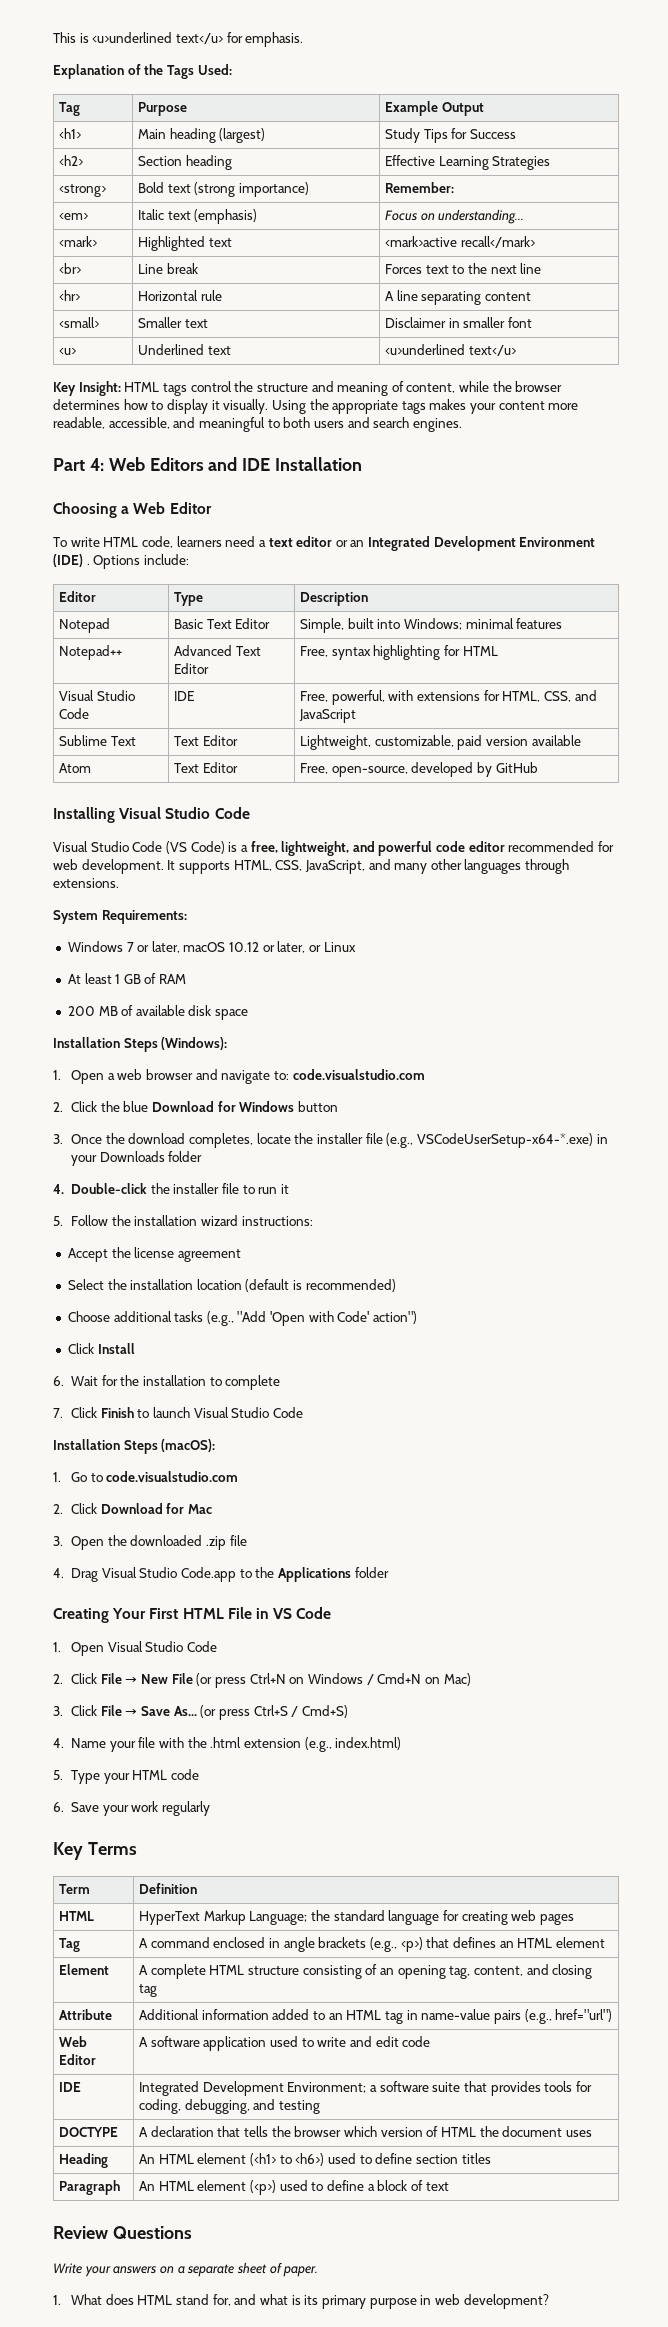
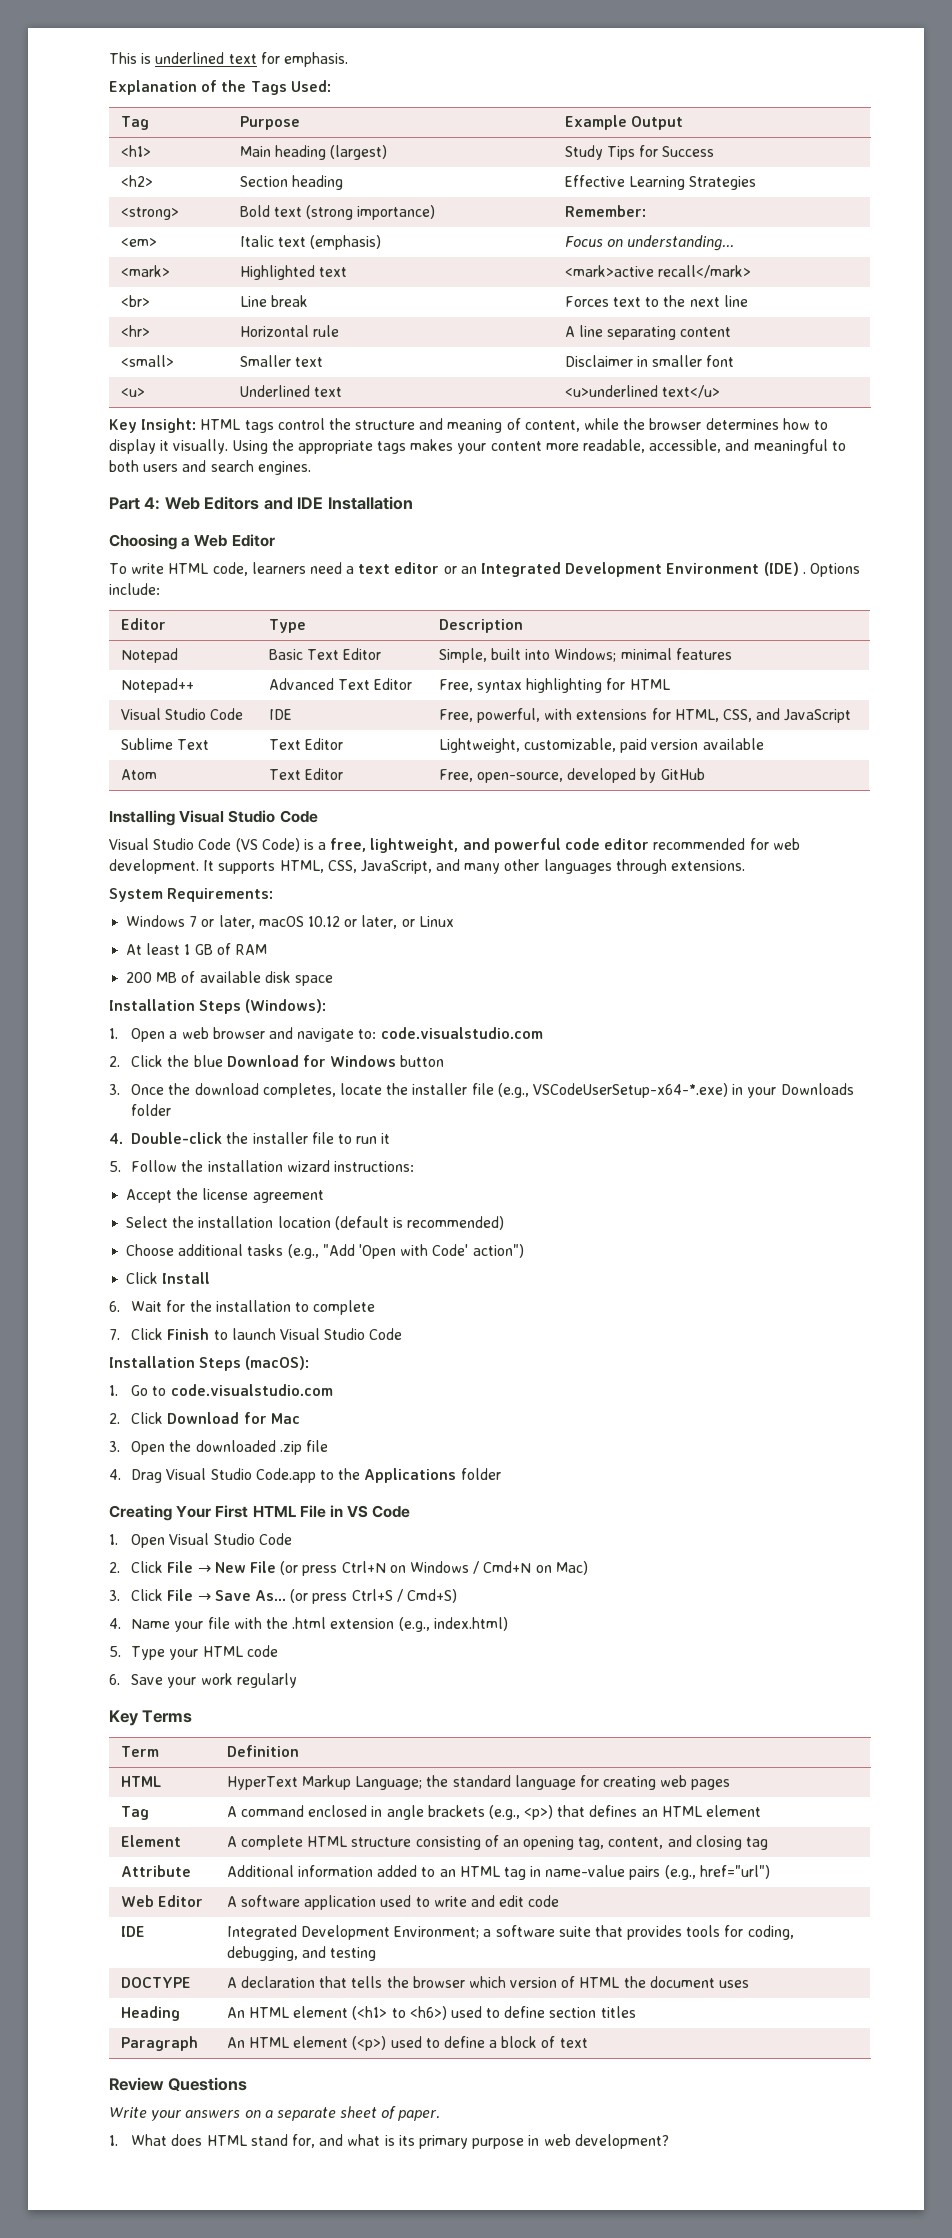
[92,32,223,44] <u>underlined text</u> -> [155,52,257,64] underlined text

